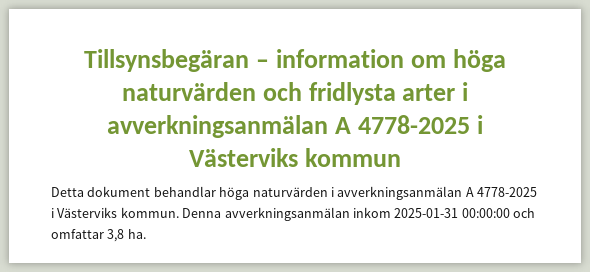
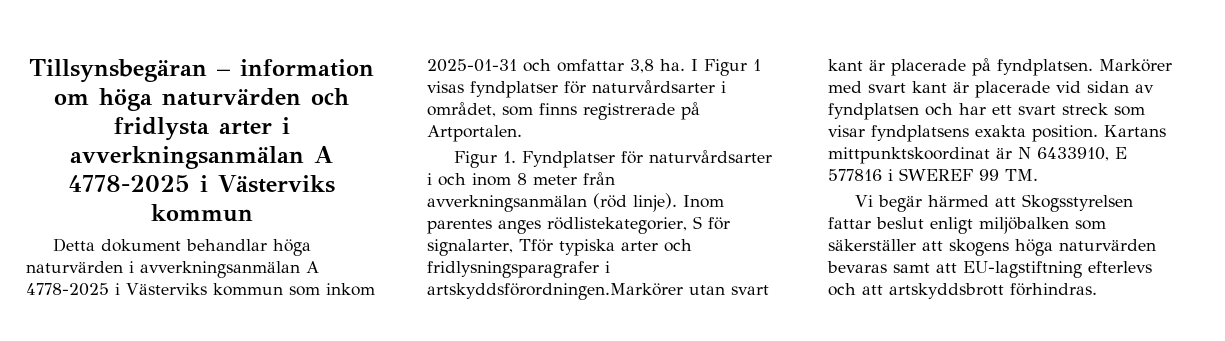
[120,207,350,221] kommun. Denna avverkningsanmälan -> [212,283,320,296] kommun som
[461,208,510,218] 00:00:00 -> (517, 65) none
(146, 234) none -> [691,59,761,76] [427,80,726,98] [427,102,700,120] [427,125,522,142] [453,150,772,168] [427,172,615,186] [427,193,724,212] [427,216,730,234] [427,239,692,256] [427,261,610,278] [427,283,769,300] [828,58,1172,76] [828,81,1154,98] [828,103,1145,120] [828,125,1166,142] [828,147,1127,164] [828,168,1038,181] [854,194,1133,212] [828,217,1106,234] [828,239,1156,256] [827,261,1152,278] [828,283,1097,299] I Figur 1 visas fyndplatser för naturvårdsarter i området, som finns registrerade på Artportalen. // Figur 1. Fyndplatser för naturvårdsarter i och inom 8 meter från avverkningsanmälan (röd linje). Inom parentes anges rödlistekategorier, S för signalarter, Tför typiska arter och fridlysningsparagrafer i artskyddsförordningen.Markörer utan svart kant är placerade på fyndplatsen. Markörer med svart kant är placerade vid sidan av fyndplatsen och har ett svart streck som visar fyndplatsens exakta position. Kartans mittpunktskoordinat är N 6433910, E 577816 i SWEREF 99 TM. // Vi begär härmed att Skogsstyrelsen fattar beslut enligt miljöbalken som säkerställer att skogens höga naturvärden bevaras samt att EU-lagstiftning efterlevs och att artskyddsbrott förhindras.

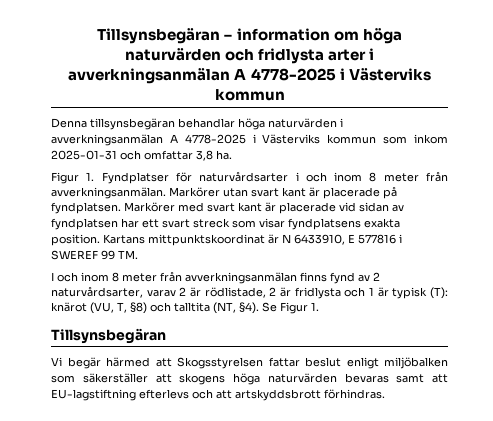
[52,238,181,252] Detta dokument -> [51,118,175,130] Denna tillsynsbegäran
[691,59,761,76] [427,80,726,98] [427,102,700,120] [427,125,522,142] I Figur 1 visas fyndplatser för naturvårdsarter i området, som finns registrerade på Artportalen. -> (232, 155) none
[427,193,724,212] [427,216,730,234] [427,239,692,256] [427,261,610,278] [427,283,683,300] avverkningsanmälan (röd linje). Inom parentes anges rödlistekategorier, S för signalarter, Tför typiska arter och fridlysningsparagrafer i artskyddsförordningen.Markörer -> [51,187,220,199] avverkningsanmälan. Markörer
[925,103,953,116] och -> (118, 224) none
(1038, 175) none -> [51,271,380,284] [51,286,449,299] [51,302,319,314] [51,328,166,344] // I och inom 8 meter från avverkningsanmälan finns fynd av 2 naturvårdsarter, varav 2 är rödlistade, 2 är fridlysta och 1 är typisk (T): knärot (VU, T, §8) och talltita (NT, §4). Se Figur 1. // Tillsynsbegäran

